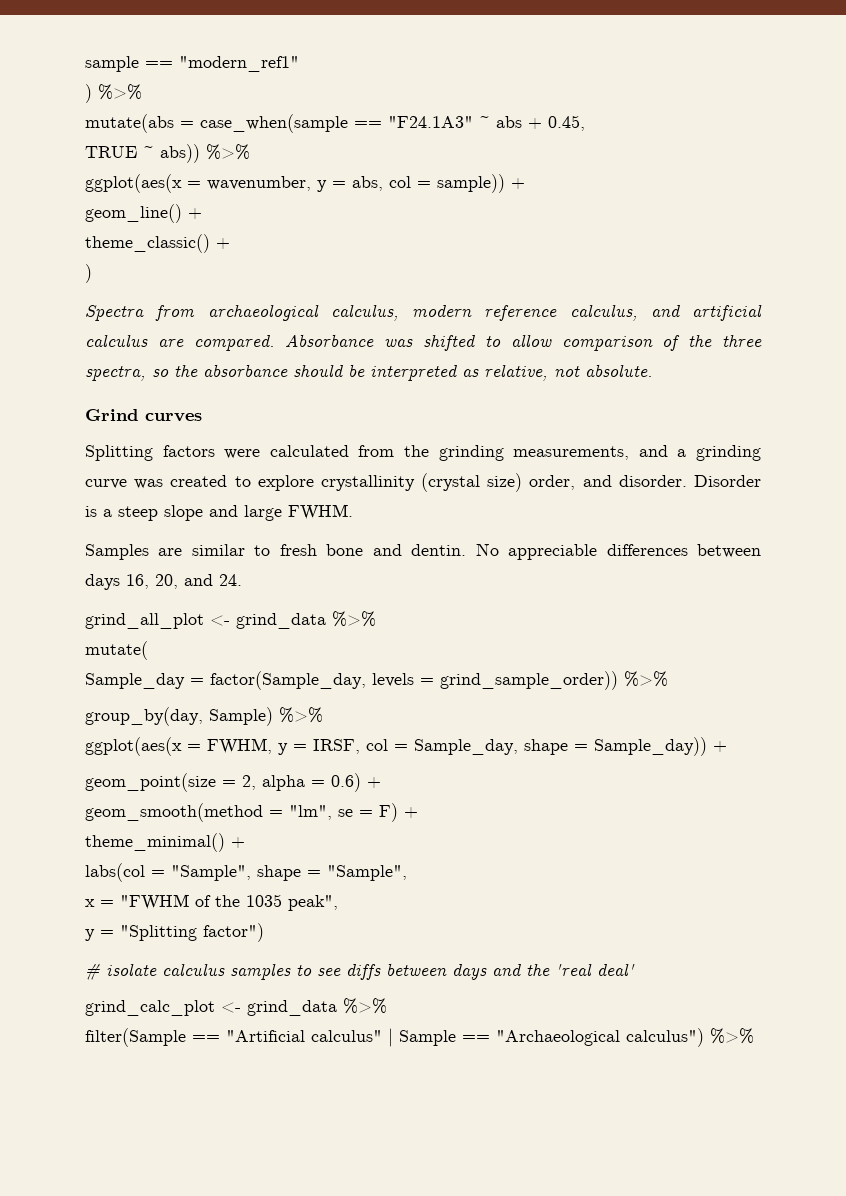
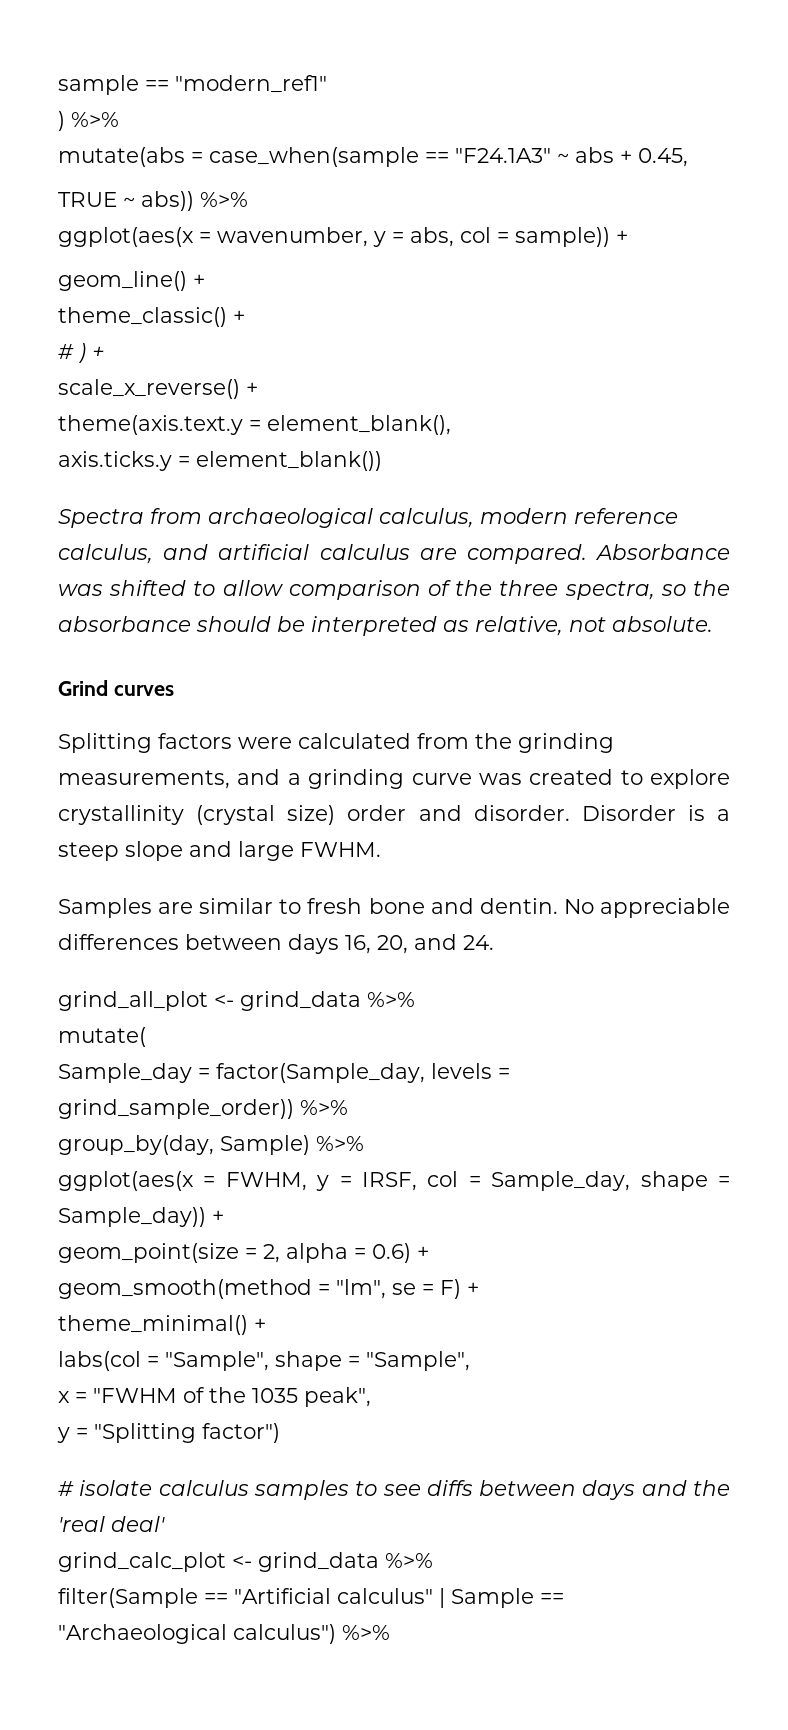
[85,264,92,283] ) -> [58,343,104,363] [58,379,258,399] [58,415,451,435] [58,451,382,471] # ) + // scale_x_reverse() + // theme(axis.text.y = element_blank(), // axis.ticks.y = element_blank())
[529,475,576,490] order, -> [347,805,407,821] order

